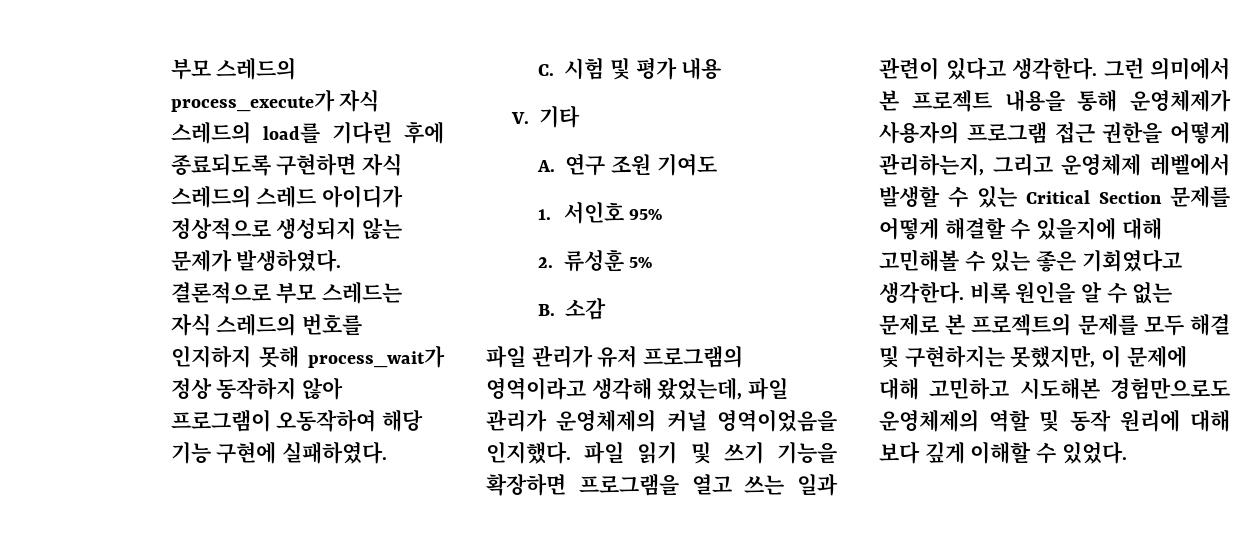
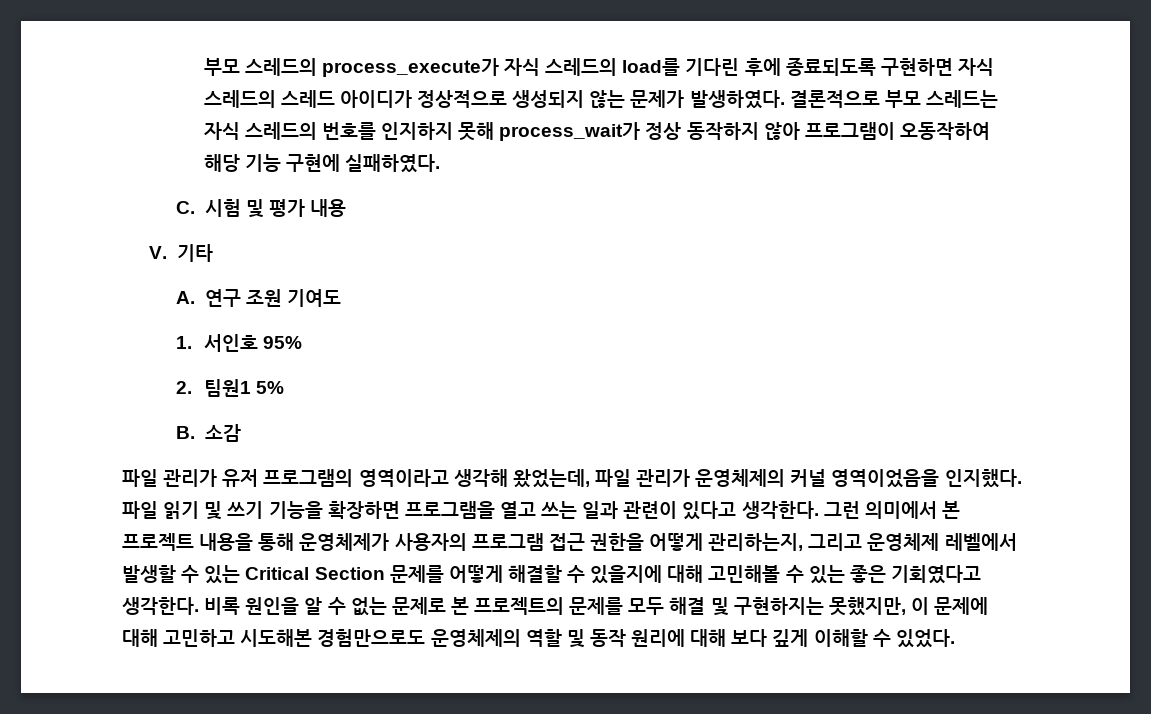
[563,249,624,272] 류성훈 -> [203,379,251,397] 팀원1

